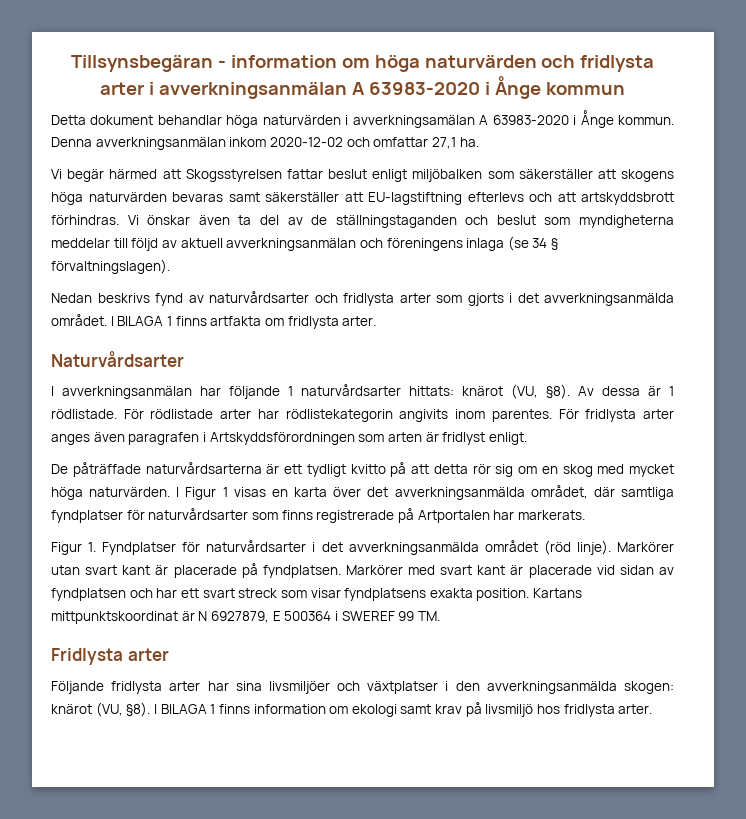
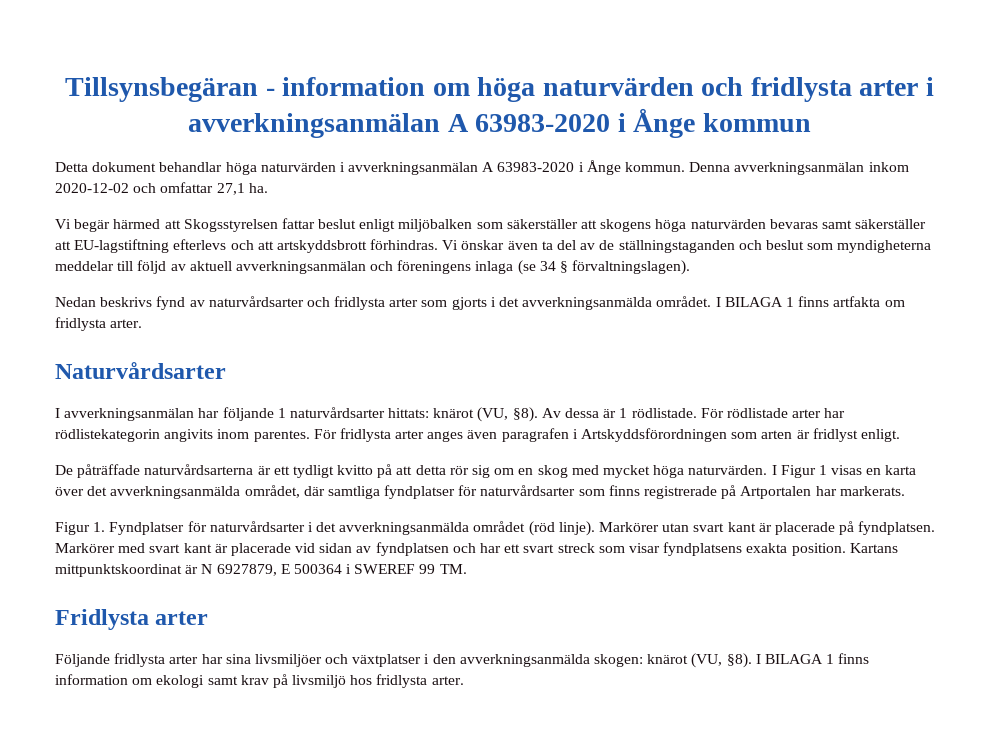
[352,115,475,128] avverkningsamälan -> [348,162,479,175] avverkningsanmälan

